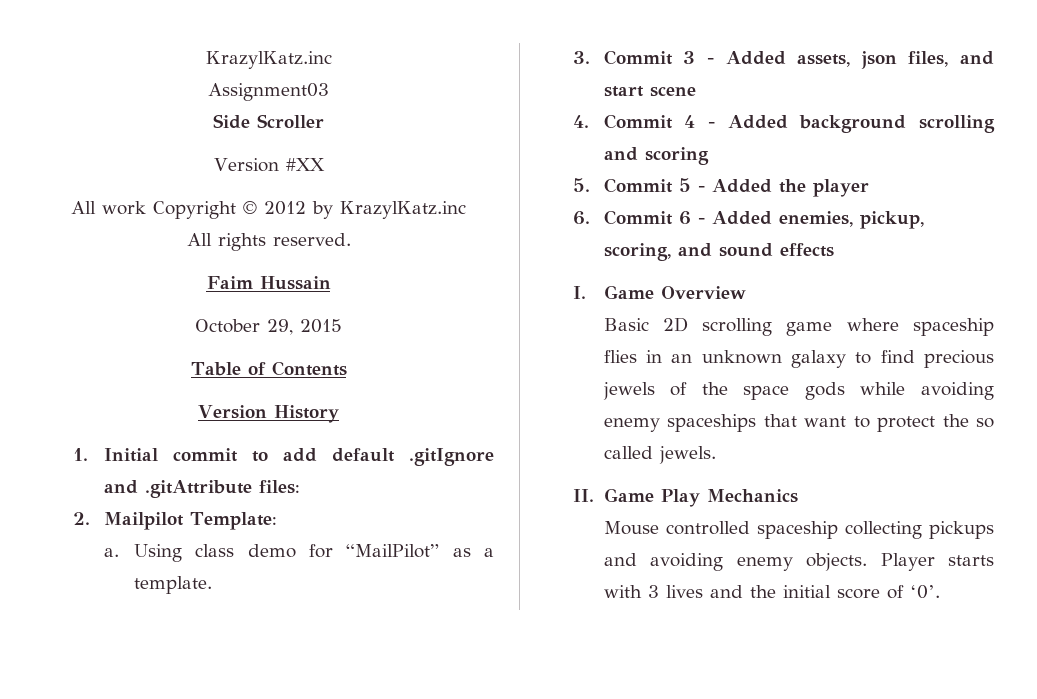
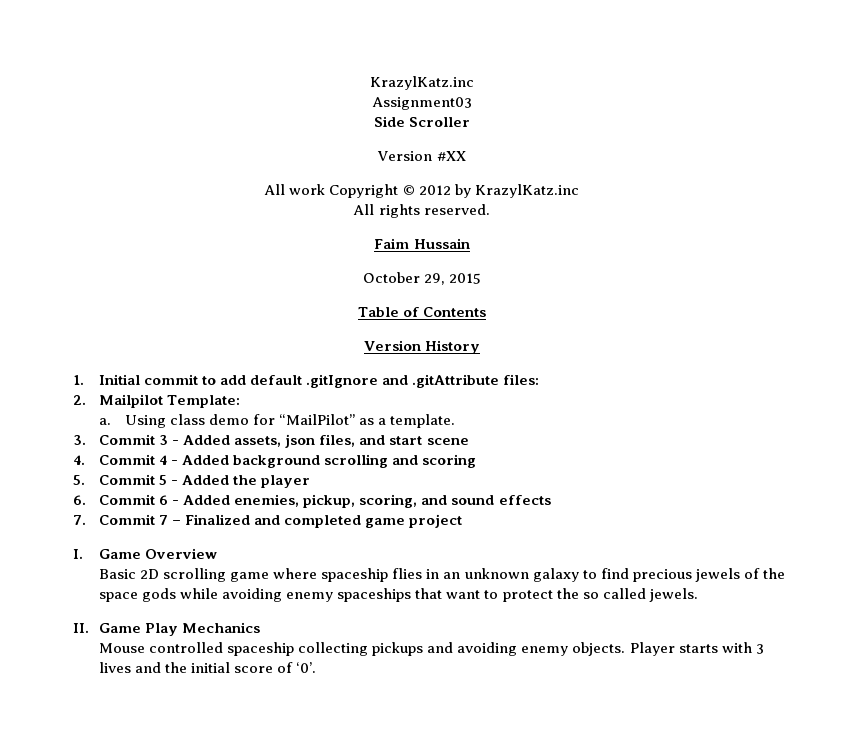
(834, 250) none -> [73,514,463,528] // 7. Commit 7 – Finalized and completed game project

